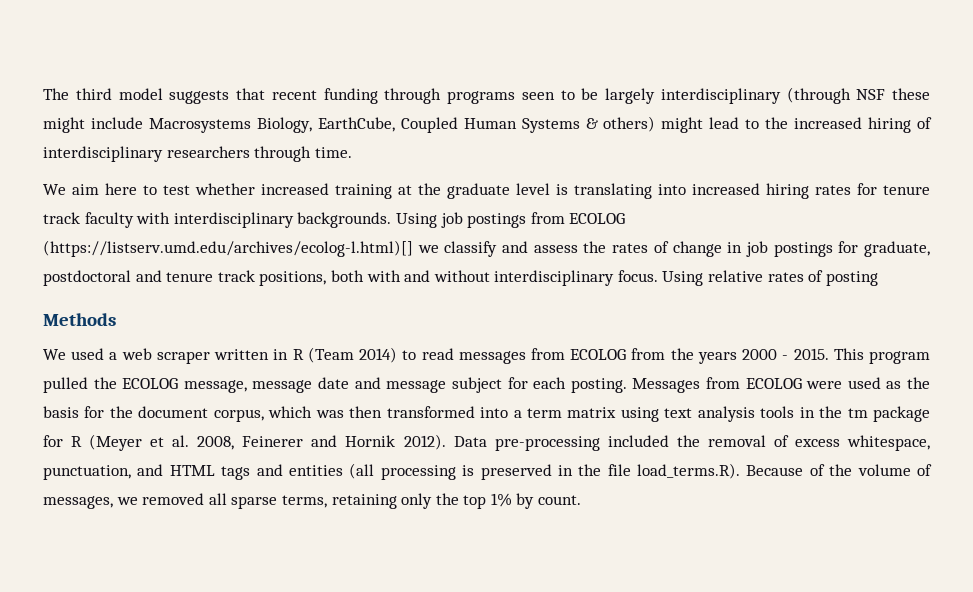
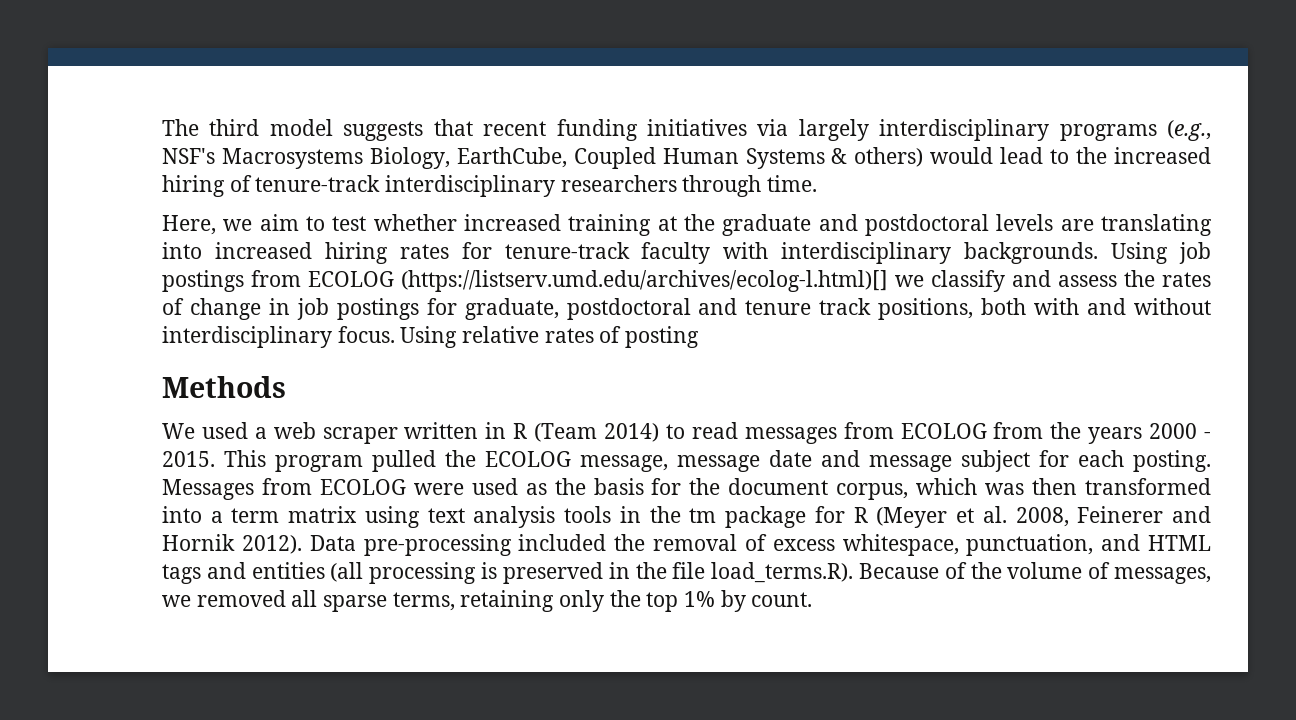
[384,87,930,104] [43,117,143,133] through programs seen to be largely interdisciplinary (through NSF these might include -> [646,119,1211,141] [162,148,215,164] initiatives via largely interdisciplinary programs (e.g., NSF's
[661,117,704,133] might -> [930,147,994,164] would
(932, 123) none -> [255,175,381,192] tenure-track
[43,183,137,195] We aim here -> [162,214,299,235] Here, we aim
[516,183,568,195] level is -> [818,214,1094,236] and postdoctoral levels are
[883,185,930,195] [43,212,80,224] tenure track -> [504,242,630,259] tenure-track

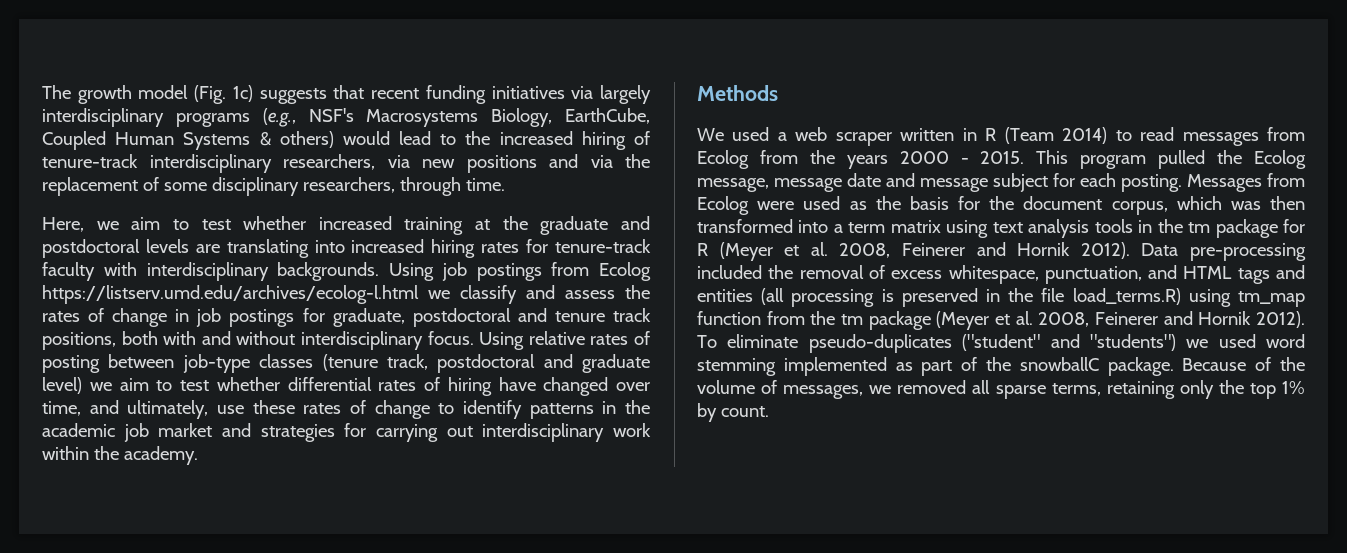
[209,119,333,136] third model -> [77,85,253,104] growth model (Fig. 1c)
[560,175,677,192] researchers -> [283,154,650,173] [42,177,395,196] researchers, via new positions and via the replacement of some disciplinary researchers,
[308,270,888,292] ECOLOG (https://listserv.umd.edu/archives/ecolog-l.html)[] -> [599,262,651,281] [42,285,419,304] Ecolog https://listserv.umd.edu/archives/ecolog-l.html
(700, 337) none -> [108,354,650,373] [42,377,650,396] [42,400,650,419] [42,423,651,442] [42,446,198,465] between job-type classes (tenure track, postdoctoral and graduate level) we aim to test whether differential rates of hiring have changed over time, and ultimately, use these rates of change to identify patterns in the academic job market and strategies for carrying out interdisciplinary work within the academy.
[900,423,987,439] ECOLOG -> [697,150,749,169] Ecolog
[485,451,571,467] ECOLOG -> [1254,150,1306,169] Ecolog
[319,479,406,495] ECOLOG -> [697,196,749,215] Ecolog
[711,562,854,583] load_terms.R). -> [1072,288,1305,307] [697,311,1305,330] [697,334,1305,353] [697,357,1174,376] load_terms.R) using tm_map function from the tm package (Meyer et al. 2008, Feinerer and Hornik 2012). To eliminate pseudo-duplicates ("student" and "students") we used word stemming implemented as part of the snowballC package.

